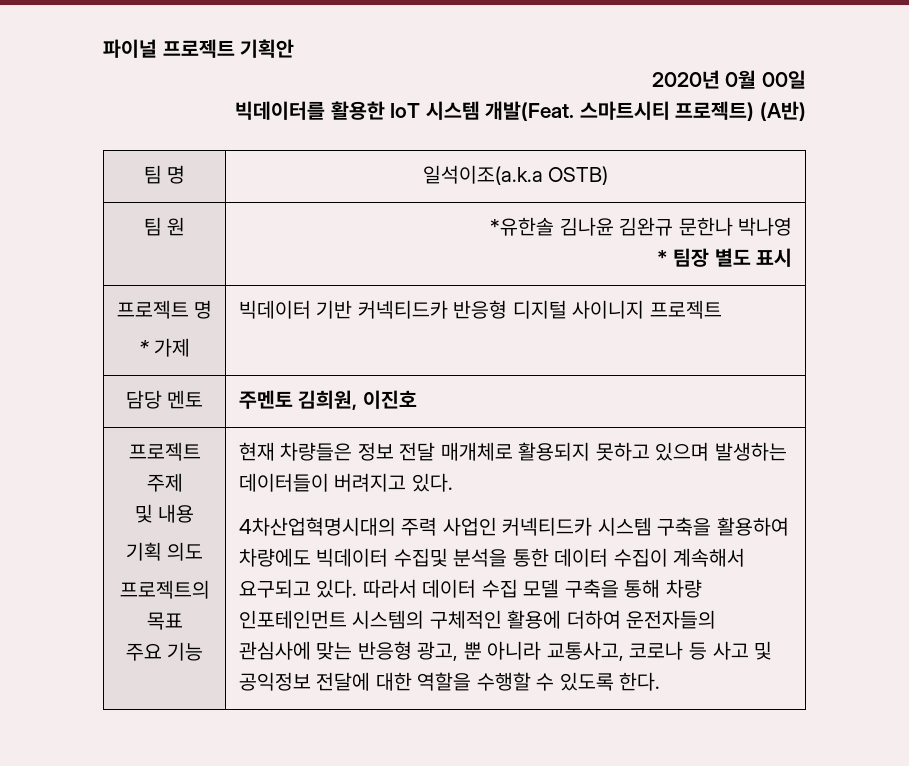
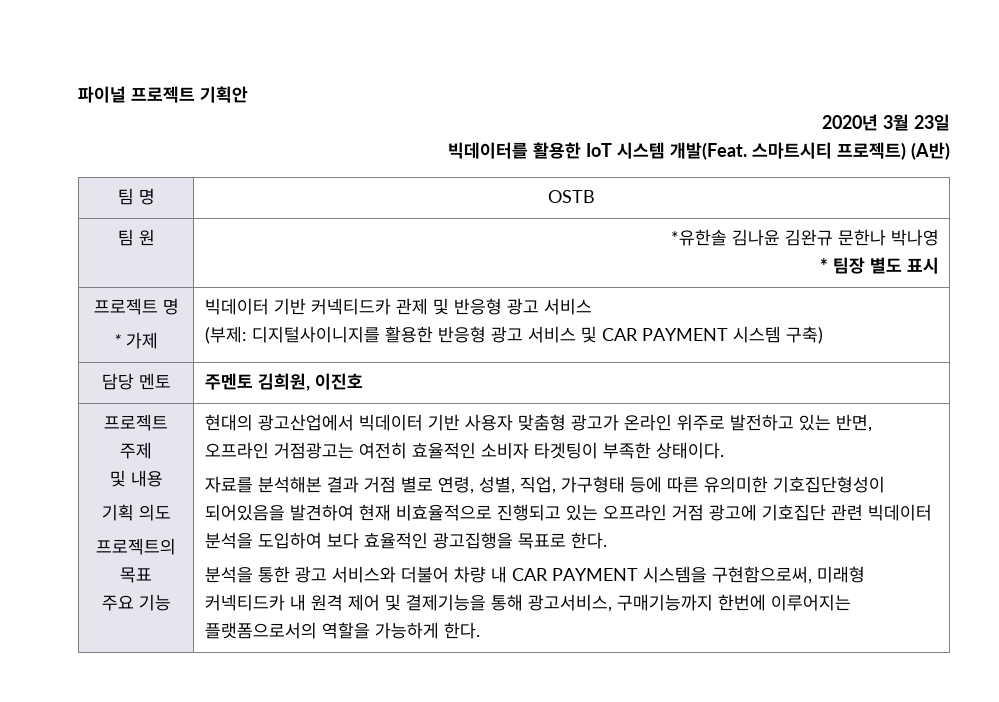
[725,70,806,89] 0월 00일 -> [883,114,950,131] 3월 23일
[422,165,609,185] 일석이조(a.k.a OSTB) -> [548,190,595,203] OSTB
[453,300,722,319] 반응형 디지털 사이니지 프로젝트 -> [395,298,592,315] [204,326,823,344] 관제 및 반응형 광고 서비스 // (부제: 디지털사이니지를 활용한 반응형 광고 서비스 및 CAR PAYMENT 시스템 구축)
[238,442,787,461] [238,473,453,492] [238,517,789,536] [238,548,746,567] [238,579,702,598] [238,610,717,629] [238,641,773,661] [238,672,614,691] 현재 차량들은 정보 전달 매개체로 활용되지 못하고 있으며 발생하는 데이터들이 버려지고 있다. // 4차산업혁명시대의 주력 사업인 커넥티드카 시스템 구축을 활용하여 차량에도 빅데이터 수집및 분석을 통한 데이터 수집이 계속해서 요구되고 있다. 따라서 데이터 수집 모델 구축을 통해 차량 인포테인먼트 시스템의 구체적인 활용에 더하여 운전자들의 관심사에 맞는 반응형 광고, 뿐 아니라 교통사고, 코로나 등 사고 및 공익정보 전달에 대한 역할을 수행할 수 있도록 -> [204,414,872,432] [204,442,724,459] [204,476,885,494] [204,504,932,521] [204,532,607,549] [204,566,865,584] [204,594,851,612] [204,622,439,639] 현대의 광고산업에서 빅데이터 기반 사용자 맞춤형 광고가 온라인 위주로 발전하고 있는 반면, 오프라인 거점광고는 여전히 효율적인 소비자 타겟팅이 부족한 상태이다. // 자료를 분석해본 결과 거점 별로 연령, 성별, 직업, 가구형태 등에 따른 유의미한 기호집단형성이 되어있음을 발견하여 현재 비효율적으로 진행되고 있는 오프라인 거점 광고에 기호집단 관련 빅데이터 분석을 도입하여 보다 효율적인 광고집행을 목표로 한다. // 분석을 통한 광고 서비스와 더불어 차량 내 CAR PAYMENT 시스템을 구현함으로써, 미래형 커넥티드카 내 원격 제어 및 결제기능을 통해 광고서비스, 구매기능까지 한번에 이루어지는 플랫폼으로서의 역할을 가능하게

